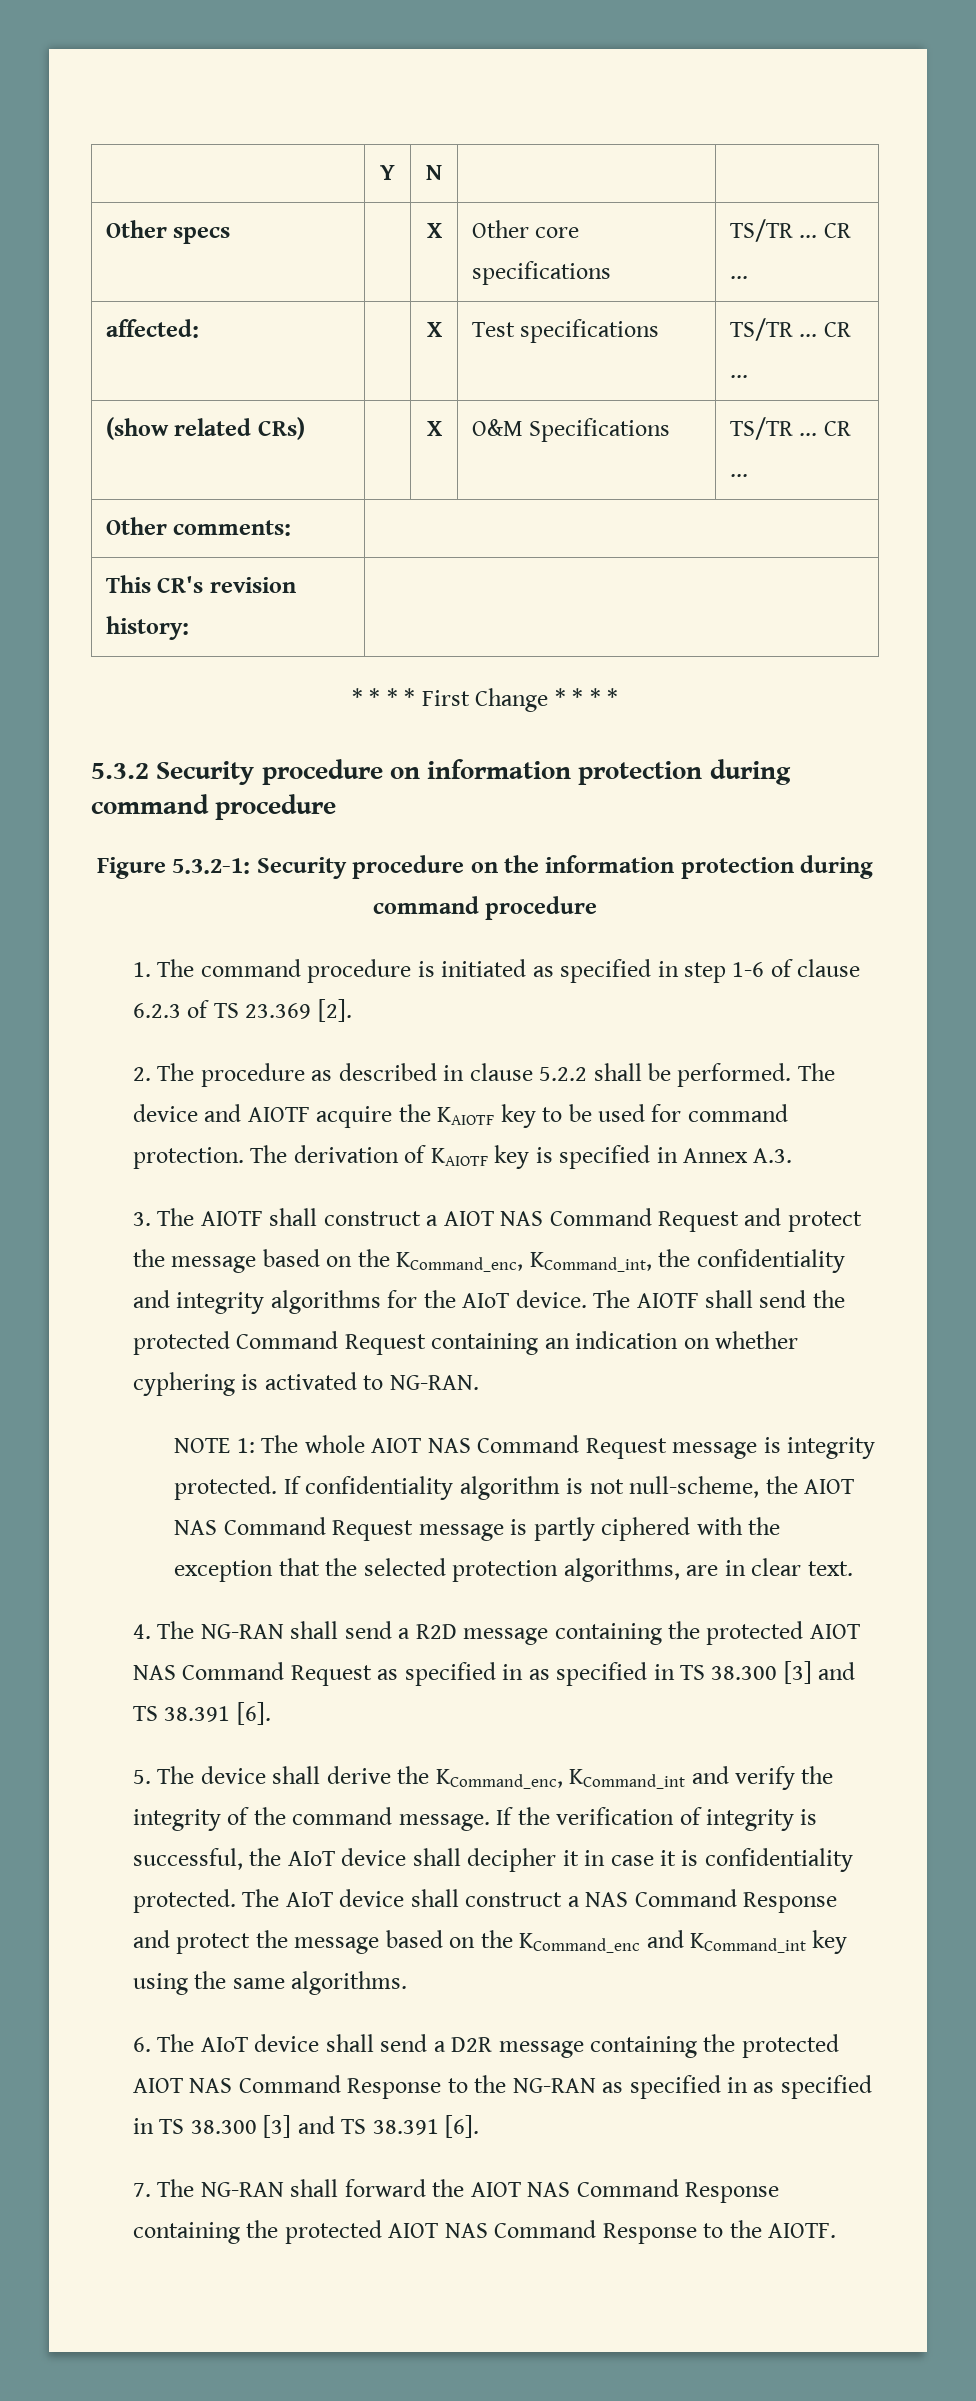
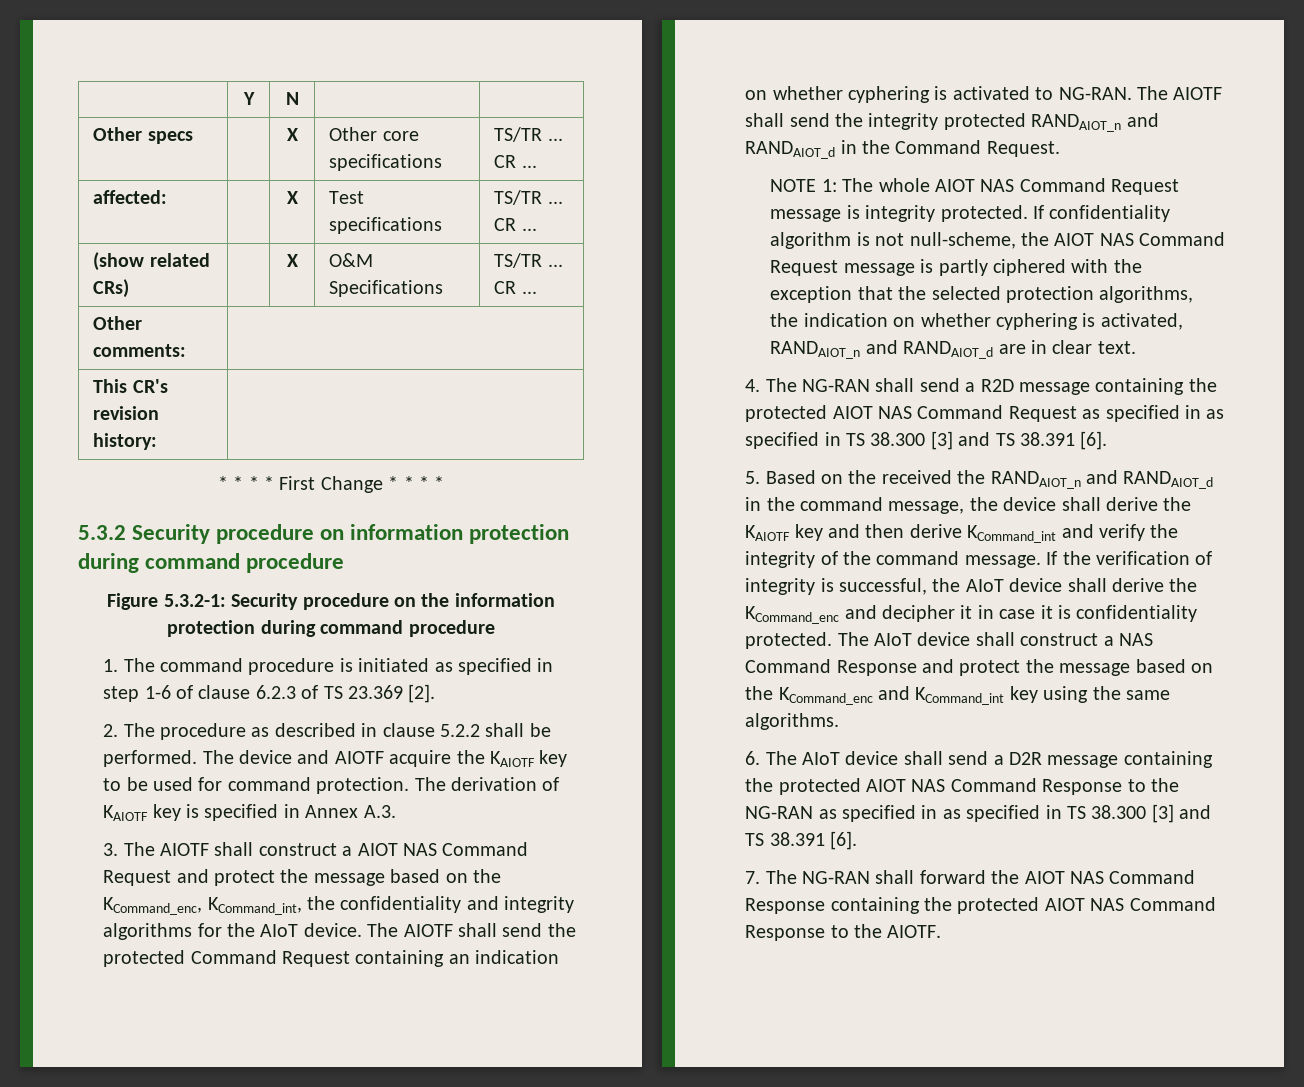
(479, 1382) none -> [1137,86,1223,100] [745,113,1159,132] [745,140,1060,159] The AIOTF shall send the integrity protected RANDAIOT_n and RANDAIOT_d in the Command Request.
(680, 1570) none -> [770,313,1183,330] [770,340,994,359] the indication on whether cyphering is activated, RANDAIOT_n and RANDAIOT_d
[157,1766,563,1789] The device shall derive the KCommand_enc, -> [765,470,1214,489] [745,497,1192,514] [745,524,962,541] Based on the received the RANDAIOT_n and RANDAIOT_d in the command message, the device shall derive the KAIOTF key and then derive
(461, 1857) none -> [1112,578,1198,592] [745,605,877,624] derive the KCommand_enc and

